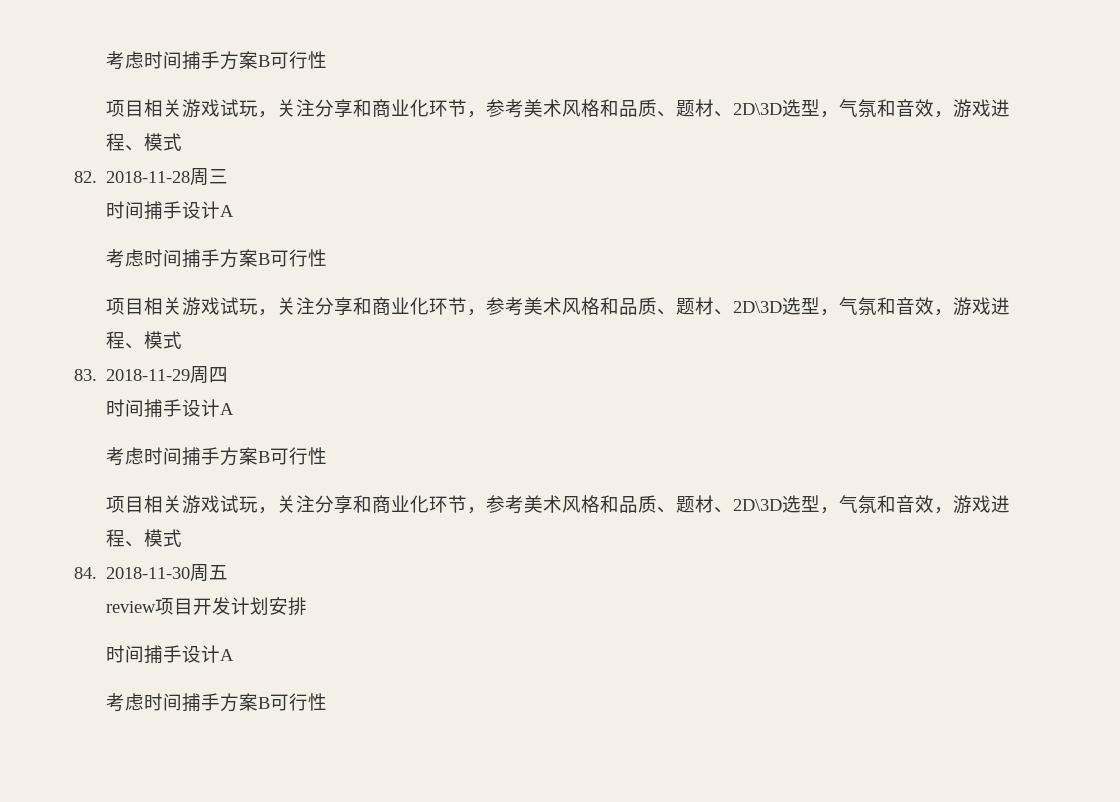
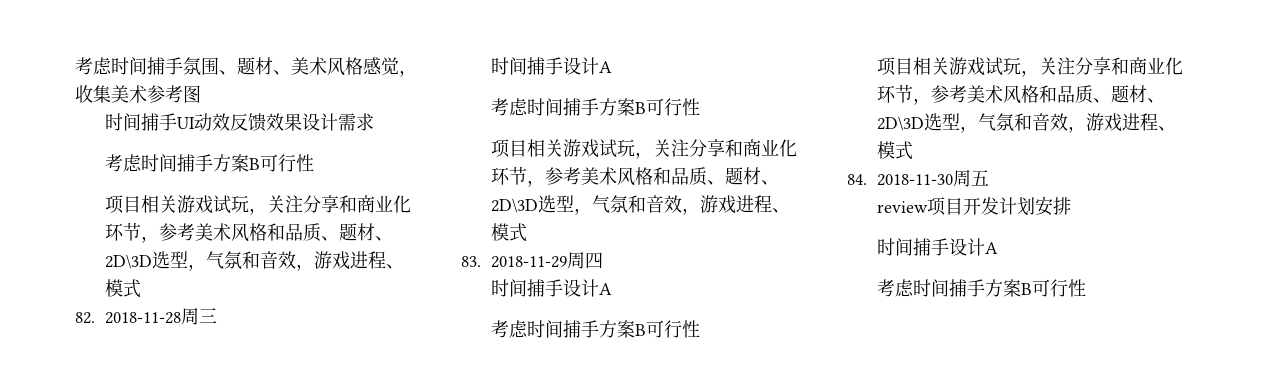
[106,51,221,70] 考虑时间捕手 -> [75,57,417,77] [75,85,201,103] [104,113,374,132] [104,154,213,172] 考虑时间捕手氛围、题材、美术风格感觉，收集美术参考图 // 时间捕手UI动效反馈效果设计需求 // 考虑时间捕手

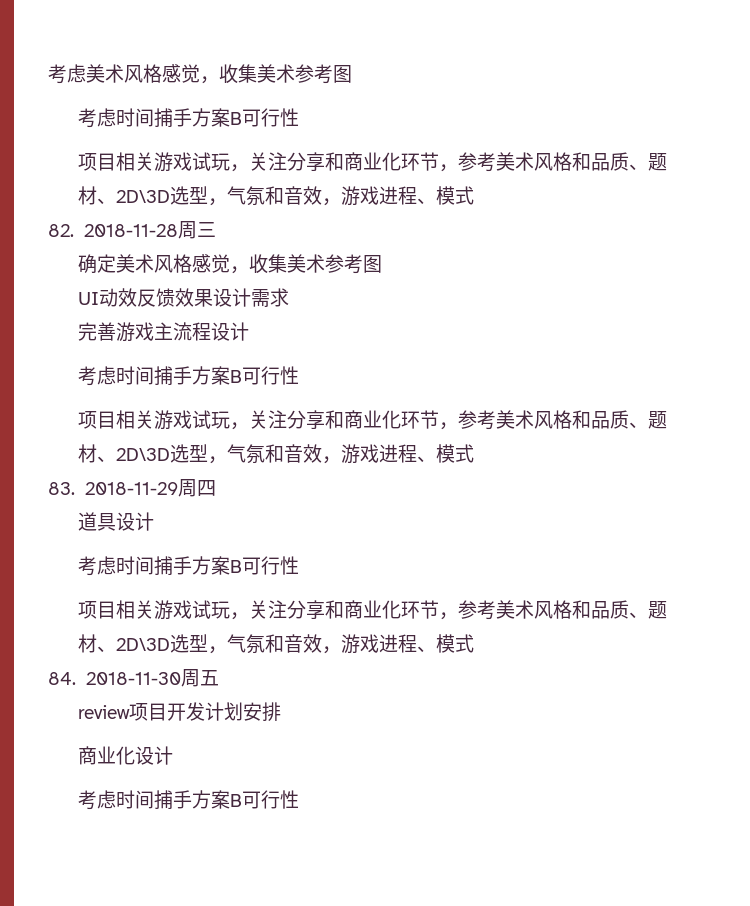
[75,57,417,77] [75,85,201,103] [104,113,374,132] 考虑时间捕手氛围、题材、美术风格感觉，收集美术参考图 // 时间捕手UI动效反馈效果设计需求 -> [48,64,352,84] 考虑美术风格感觉，收集美术参考图
[490,57,612,75] 时间捕手设计A -> [77,254,382,274] [77,288,289,307] [77,322,249,342] 确定美术风格感觉，收集美术参考图 // UI动效反馈效果设计需求 // 完善游戏主流程设计
[490,279,612,297] 时间捕手设计A -> [77,512,154,531] 道具设计
[876,238,998,256] 时间捕手设计A -> [77,746,173,765] 商业化设计

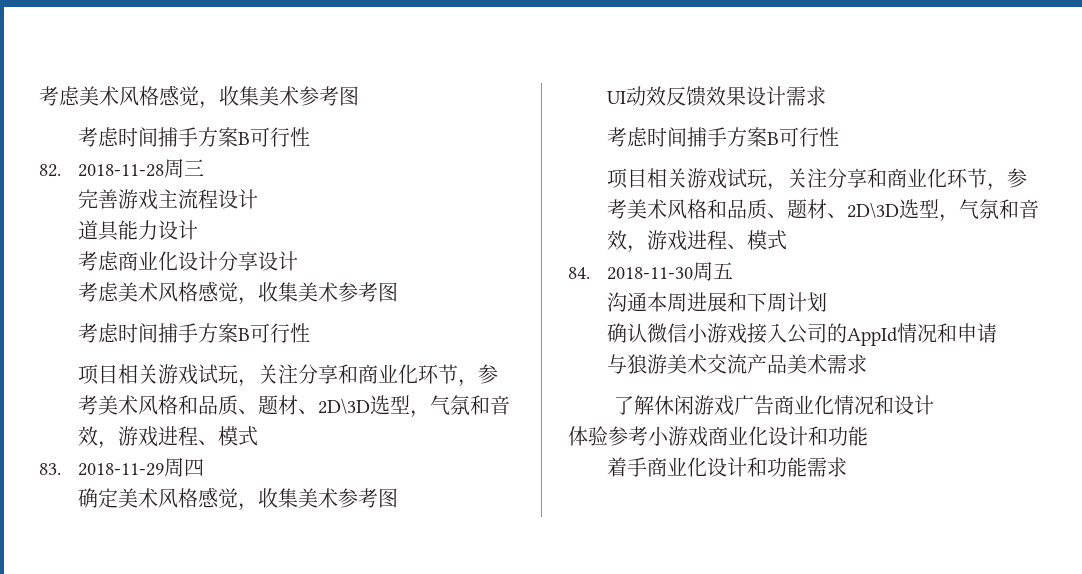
(299, 117) none -> [39,159,205,178] [78,189,259,210] [78,220,199,241] [78,251,299,271] [78,281,399,305] [78,323,311,343] // 82. 2018-11-28周三 // 完善游戏主流程设计 // 道具能力设计 // 考虑商业化设计分享设计 // 考虑美术风格感觉，收集美术参考图 // 考虑时间捕手方案B可行性
[48,221,216,239] 82. 2018-11-28周三 -> [39,458,205,477] 83. 2018-11-29周四
[77,322,249,342] [77,366,299,386] [77,410,667,430] [77,444,474,464] [48,479,216,497] [77,512,154,531] // 完善游戏主流程设计 // 考虑时间捕手方案B可行性 // 项目相关游戏试玩，关注分享和商业化环节，参考美术风格和品质、题材、2D\3D选型，气氛和音效，游戏进程、模式 // 83. 2018-11-29周四 // 道具设计 -> (827, 96) none
[77,702,281,722] [77,746,173,765] [77,790,299,810] review项目开发计划安排 // 商业化设计 // 考虑时间捕手方案B可行性 -> [607,292,828,312] [607,323,998,346] [607,354,868,374] [614,395,935,416] [568,426,868,447] [607,457,848,477] 沟通本周进展和下周计划 // 确认微信小游戏接入公司的AppId情况和申请 // 与狼游美术交流产品美术需求 // 了解休闲游戏广告商业化情况和设计 // 体验参考小游戏商业化设计和功能 // 着手商业化设计和功能需求

